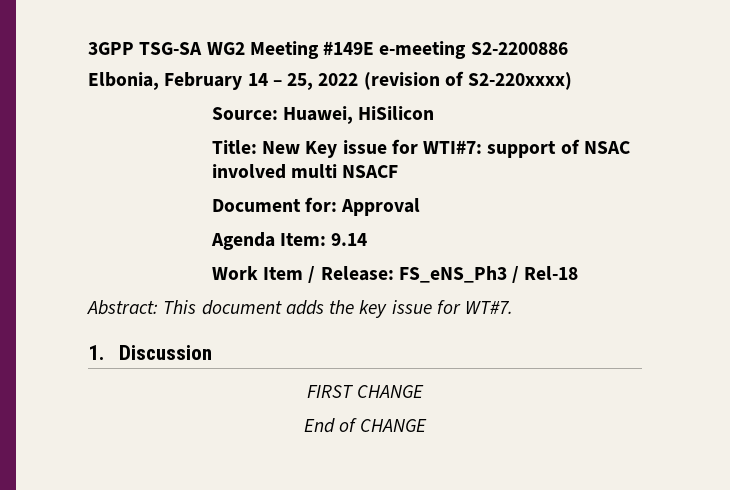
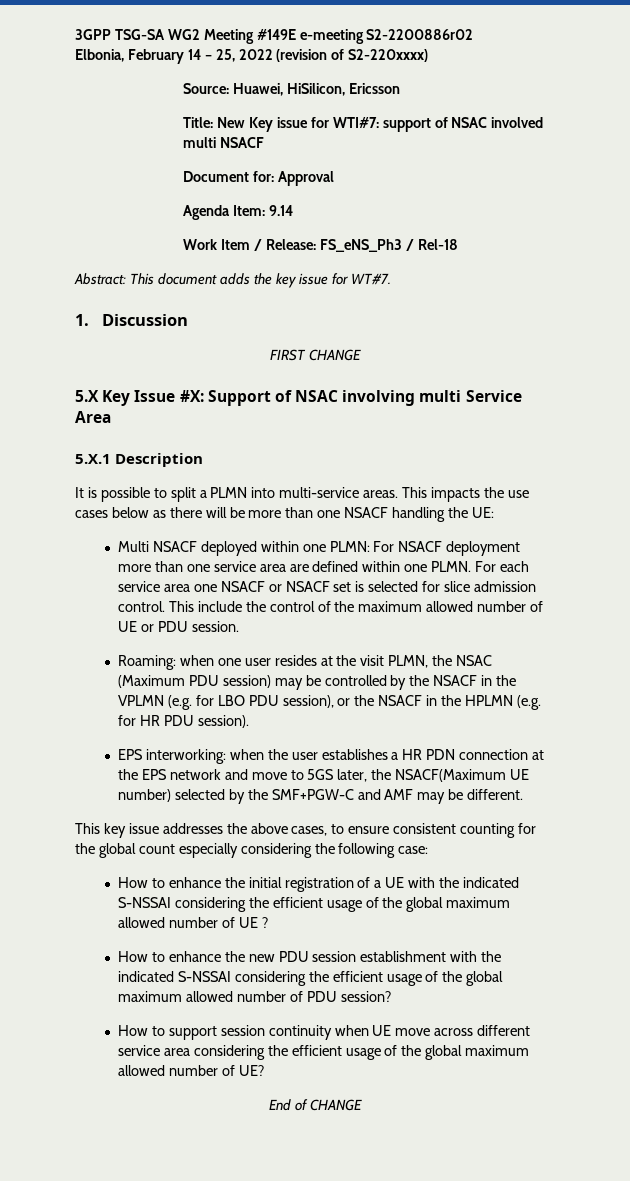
[470,42,568,55] S2-2200886 -> [366,29,474,40] S2-2200886r02
[358,106,435,120] HiSilicon -> [286,83,400,96] HiSilicon, Ericsson
(425, 391) none -> [75,390,522,406] [75,411,111,423] [75,453,204,467] [75,487,529,502] [75,507,494,522] [117,541,521,556] [117,561,530,572] [117,581,537,592] [117,601,544,612] [117,621,239,632] [117,655,493,670] [117,675,517,690] [117,695,541,710] [117,715,249,728] [117,749,545,764] [117,769,530,782] [117,789,524,804] [75,823,537,838] [75,843,429,858] [117,877,520,892] [117,897,511,912] [117,917,268,928] [117,951,502,962] [117,971,504,986] [117,991,391,1002] [117,1025,531,1040] [117,1045,530,1060] [117,1065,264,1076] // 5.X Key Issue #X: Support of NSAC involving multi Service Area // 5.X.1 Description // It is possible to split a PLMN into multi-service areas. This impacts the use cases below as there will be more than one NSACF handling the UE: // Multi NSACF deployed within one PLMN: For NSACF deployment more than one service area are defined within one PLMN. For each service area one NSACF or NSACF set is selected for slice admission control. This include the control of the maximum allowed number of UE or PDU session. // Roaming: when one user resides at the visit PLMN, the NSAC (Maximum PDU session) may be controlled by the NSACF in the VPLMN (e.g. for LBO PDU session), or the NSACF in the HPLMN (e.g. for HR PDU session). // EPS interworking: when the user establishes a HR PDN connection at the EPS network and move to 5GS later, the NSACF(Maximum UE number) selected by the SMF+PGW-C and AMF may be different. // This key issue addresses the above cases, to ensure consistent counting for the global count especially considering the following case: // How to enhance the initial registration of a UE with the indicated S-NSSAI considering the efficient usage of the global maximum allowed number of UE ? // How to enhance the new PDU session establishment with the indicated S-NSSAI considering the efficient usage of the global maximum allowed number of PDU session? // How to support session continuity when UE move across different service area considering the efficient usage of the global maximum allowed number of UE?

